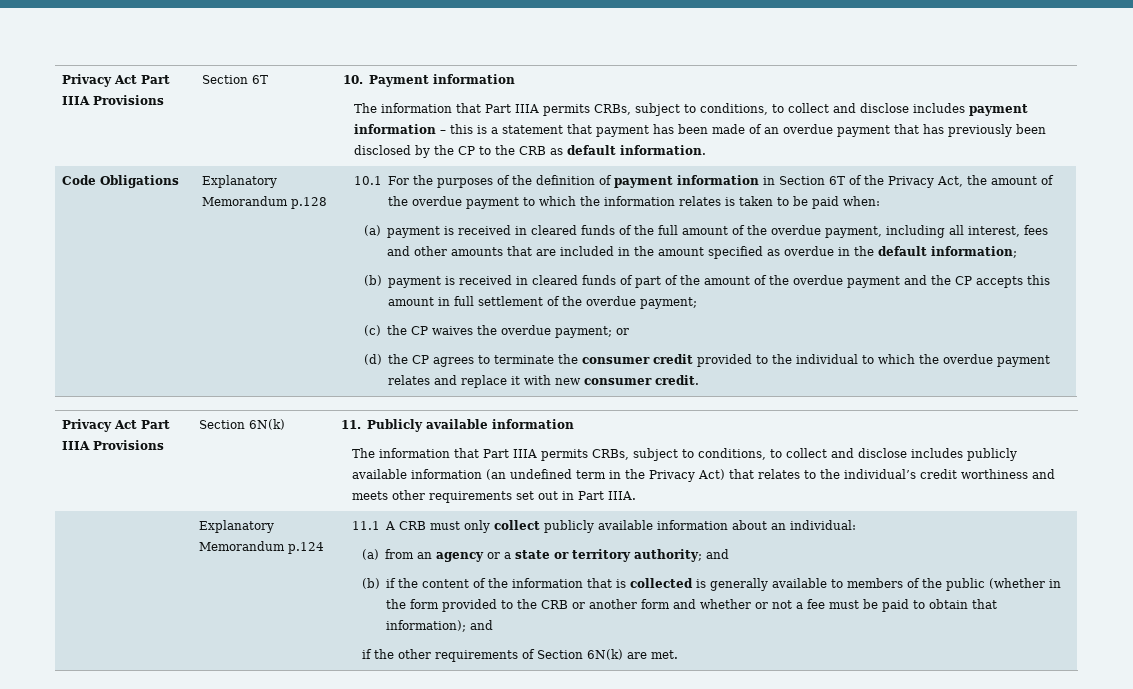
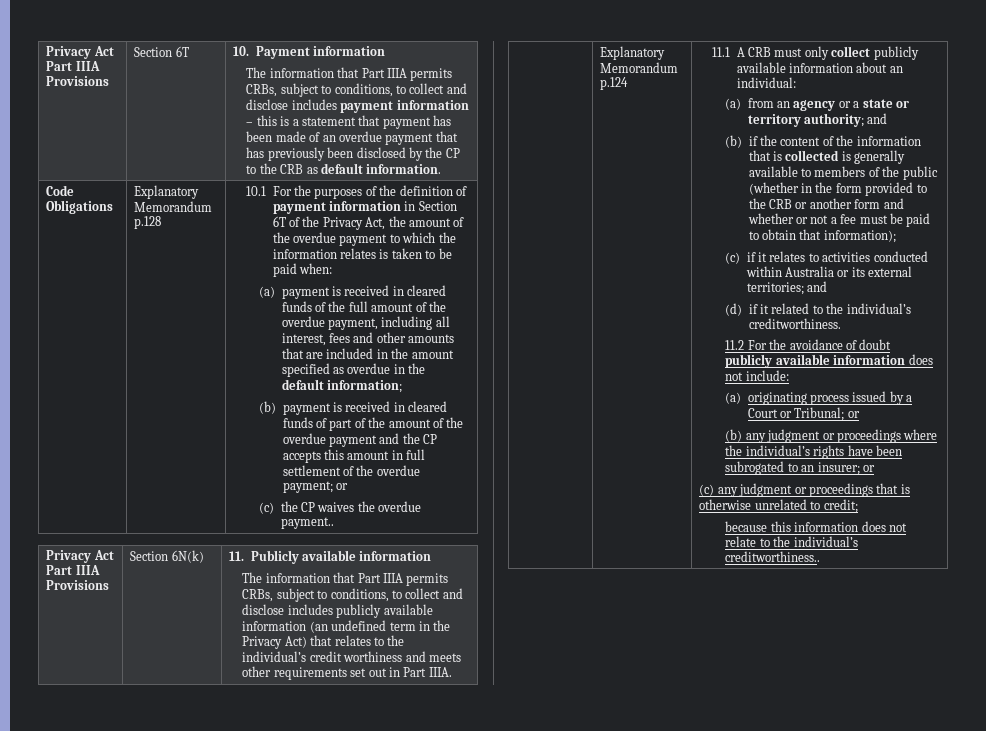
(697, 303) none -> [336,483,349,490] or
[554,326,629,338] [363,354,1050,367] [387,375,699,388] payment; or // (d) the CP agrees to terminate the consumer credit provided to the individual to which the overdue payment relates and replace it with new consumer credit. -> [280,517,334,529] payment..
[469,620,493,630] [361,649,678,662] and // if the other requirements of Section 6N(k) are met. -> [725,251,928,264] [745,266,913,277] [746,281,828,295] [725,303,911,316] [748,318,841,329] [725,339,892,350] [725,354,933,368] [725,370,789,381] [725,391,913,405] [747,407,860,421] [725,429,938,443] [725,445,902,459] [725,461,875,475] [699,483,910,497] [699,499,858,513] [725,521,907,532] [725,536,858,547] [725,551,821,562] // (c) if it relates to activities conducted within Australia or its external territories; and // (d) if it related to the individual’s creditworthiness. // 11.2 For the avoidance of doubt publicly available information does not include: // (a) originating process issued by a Court or Tribunal; or // (b) any judgment or proceedings where the individual’s rights have been subrogated to an insurer; or // (c) any judgment or proceedings that is otherwise unrelated to credit; // because this information does not relate to the individual’s creditworthiness..

